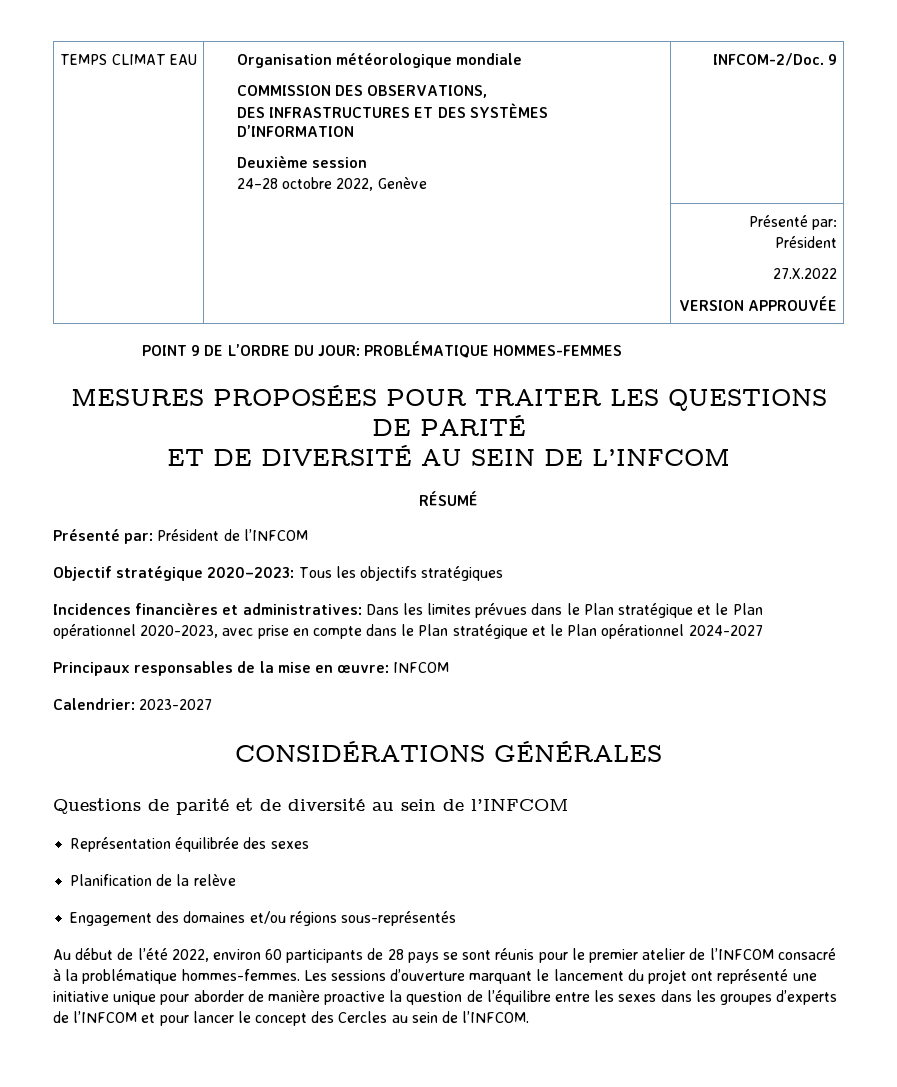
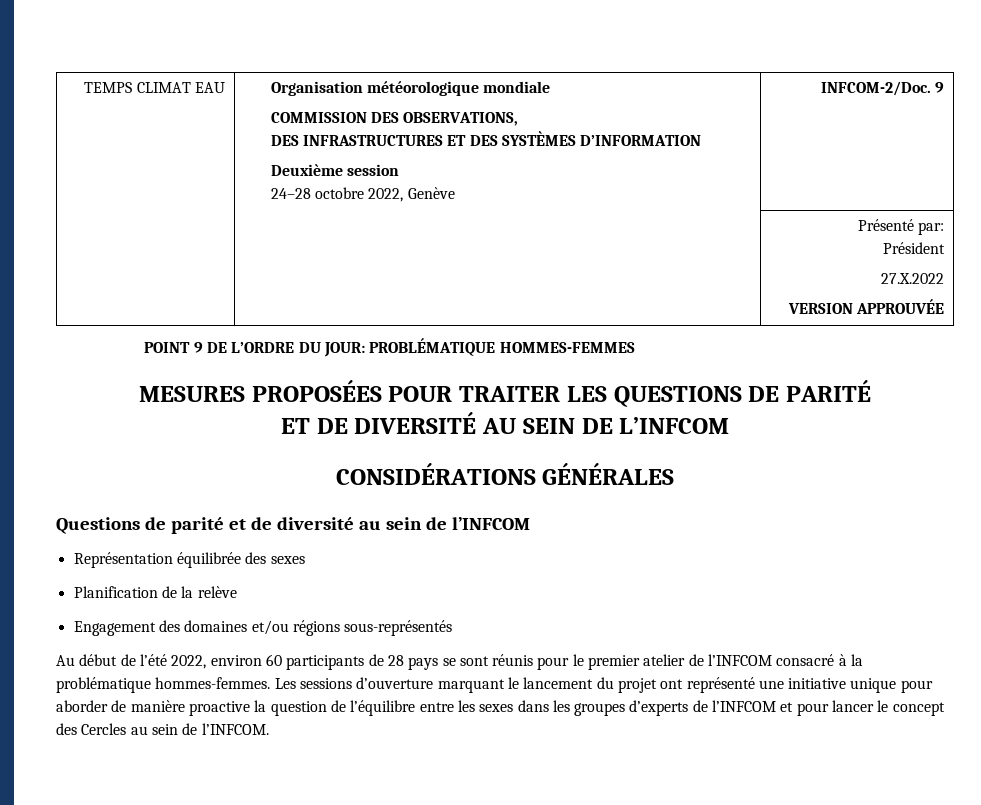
[419,491,478,506] [53,529,308,544] [53,566,504,581] [53,602,763,618] [53,624,763,639] [53,661,450,676] [53,698,213,710] // RÉSUMÉ // Présenté par: Président de l’INFCOM // Objectif stratégique 2020–2023: Tous les objectifs stratégiques // Incidences financières et administratives: Dans les limites prévues dans le Plan stratégique et le Plan opérationnel 2020-2023, avec prise en compte dans le Plan stratégique et le Plan opérationnel 2024-2027 // Principaux responsables de la mise en œuvre: INFCOM // Calendrier: 2023-2027 -> (730, 425) none

